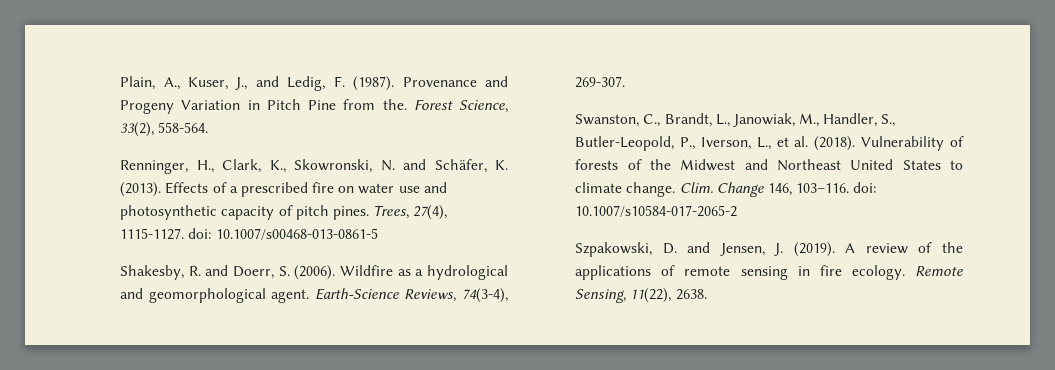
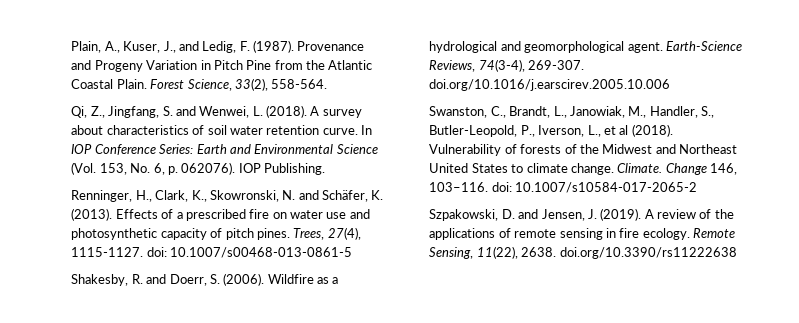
[382,99,407,110] the. -> [306,60,373,70] [71,79,147,89] the Atlantic Coastal Plain.
(209, 127) none -> [71,105,362,118] [71,125,373,135] [71,144,378,155] [71,162,326,175] // Qi, Z., Jingfang, S. and Wenwei, L. (2018). A survey about characteristics of soil water retention curve. In IOP Conference Series: Earth and Environmental Science (Vol. 153, No. 6, p. 062076). IOP Publishing.
(626, 82) none -> [429,79,671,91] doi.org/10.1016/j.earscirev.2005.10.006
[794,136,809,147] al. -> [619,125,629,135] al
[679,182,713,193] Clim. -> [617,163,663,173] Climate.
(707, 294) none -> [559,247,737,259] doi.org/10.3390/rs11222638

